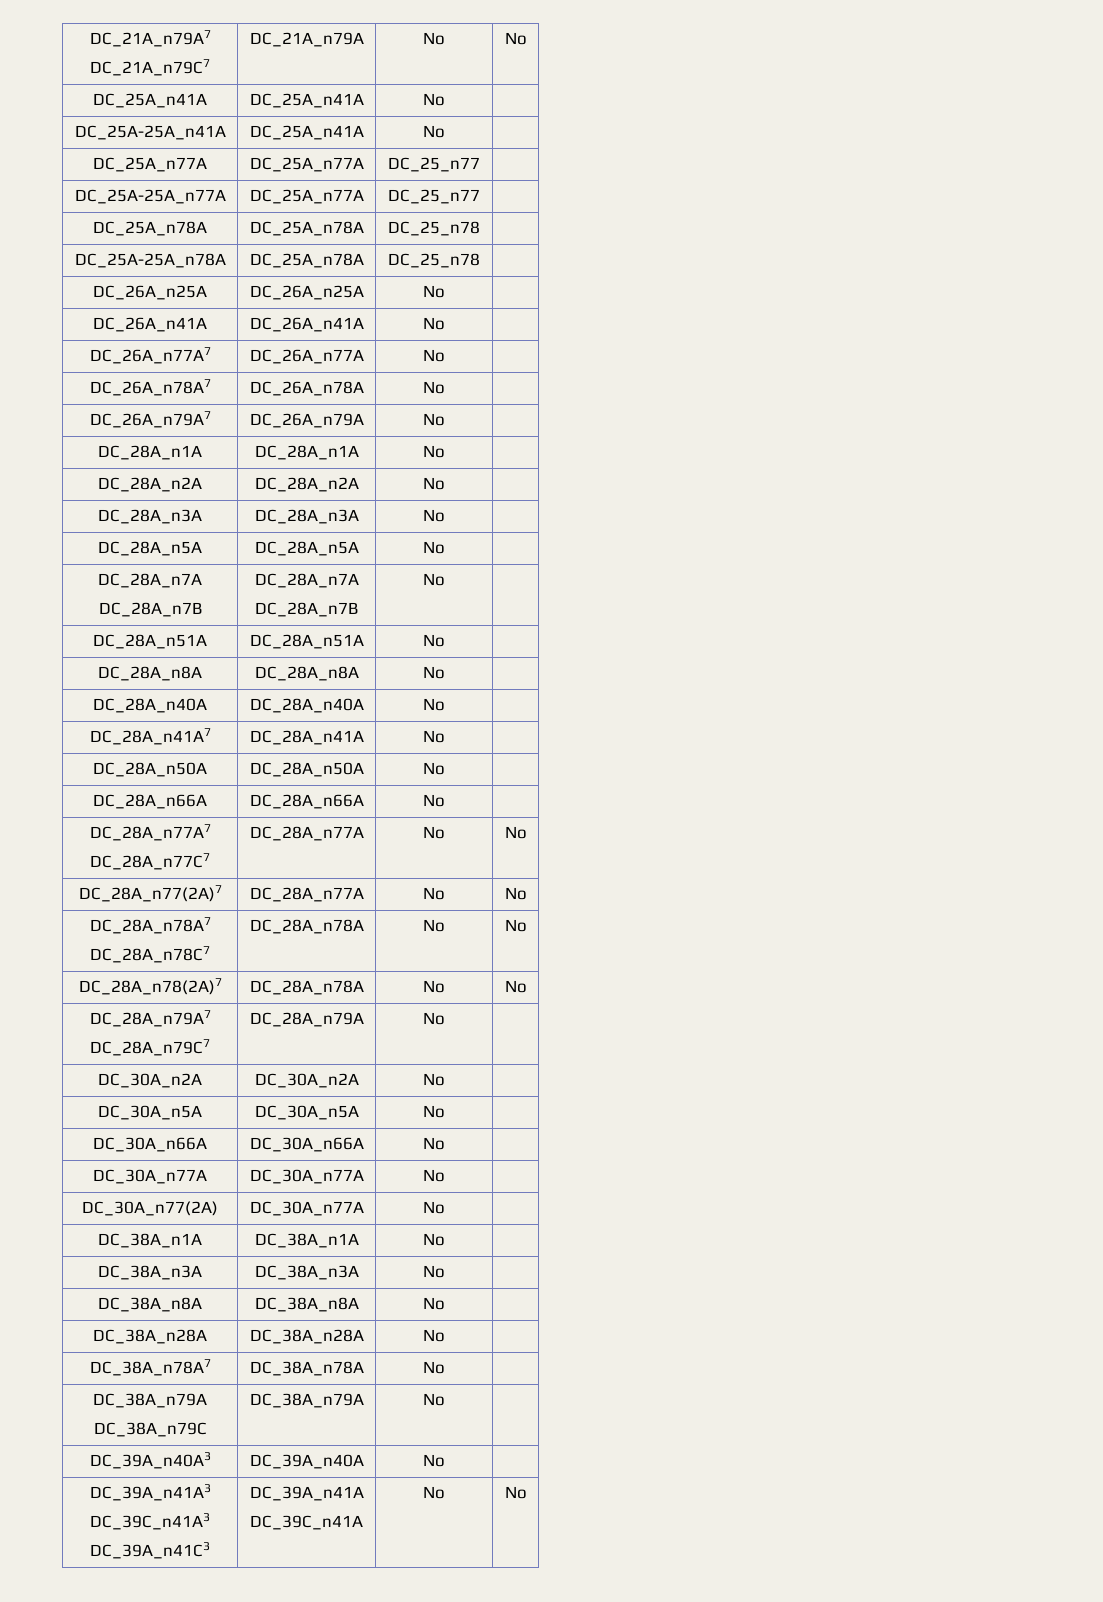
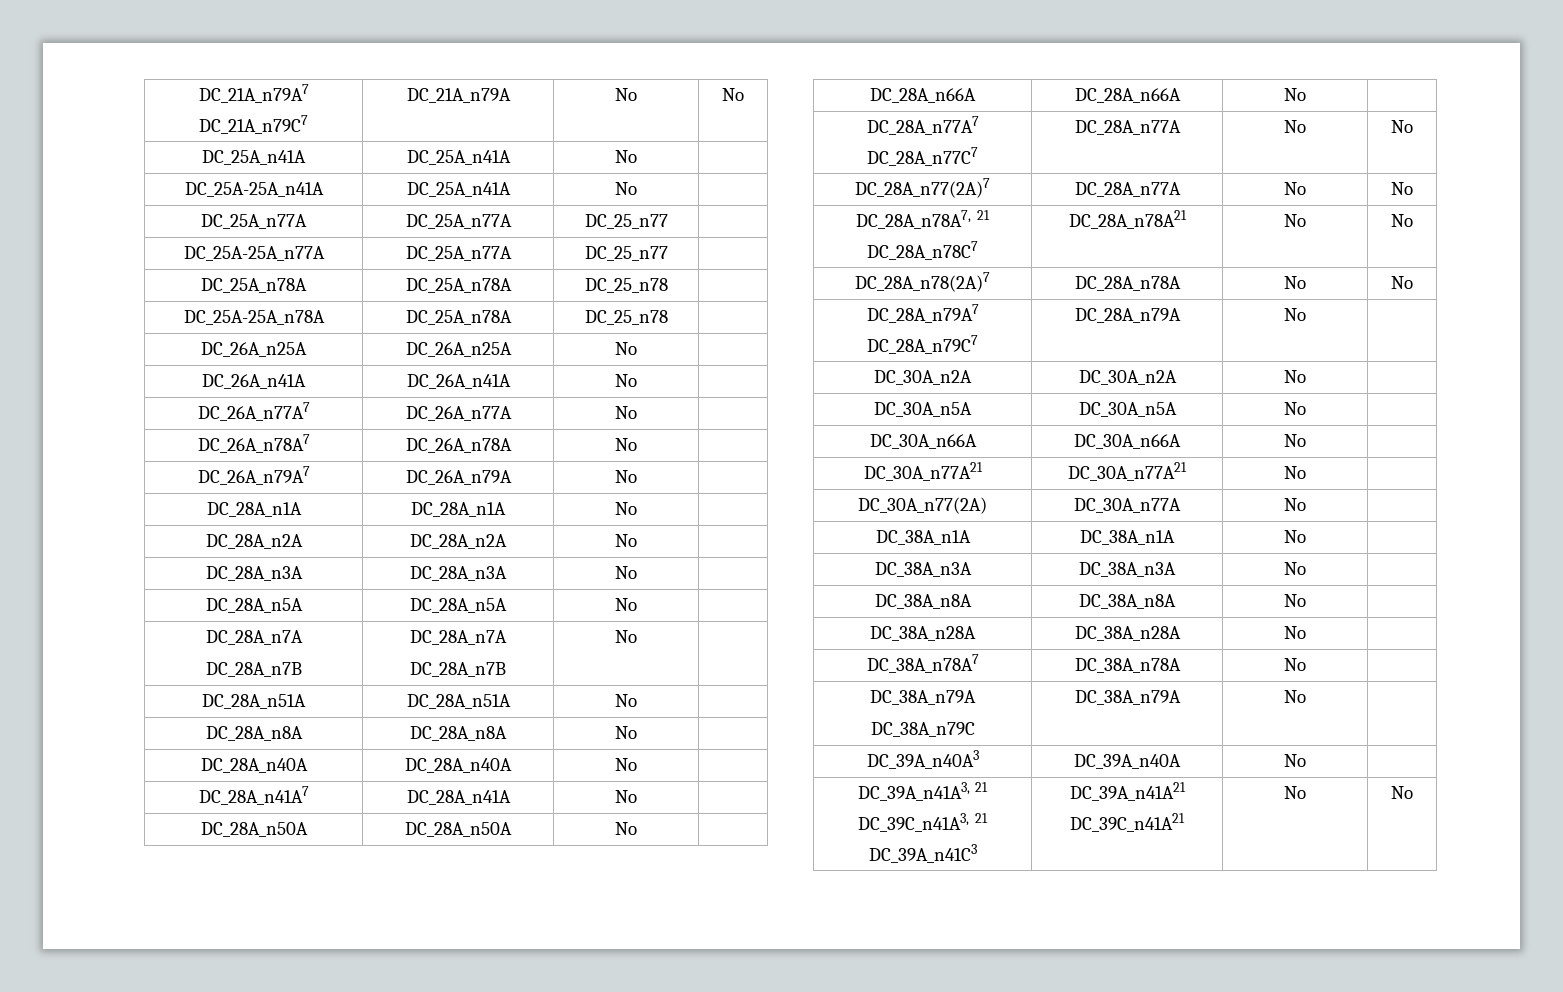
[89,917,211,934] DC_28A_n78A7 -> [856,210,990,229] DC_28A_n78A7, 21
[249,919,364,934] DC_28A_n78A -> [1068,210,1187,229] DC_28A_n78A21
[93,1169,207,1184] [249,1169,364,1184] DC_30A_n77A | DC_30A_n77A -> [863,462,983,481] [1068,462,1187,481] DC_30A_n77A21 | DC_30A_n77A21
[89,1484,211,1501] [90,1513,210,1530] DC_39A_n41A3 // DC_39C_n41A3 -> [857,782,989,801] [858,813,988,832] DC_39A_n41A3, 21 // DC_39C_n41A3, 21
[249,1486,364,1501] [250,1515,363,1530] DC_39A_n41A // DC_39C_n41A -> [1069,782,1186,801] [1070,813,1185,832] DC_39A_n41A21 // DC_39C_n41A21

